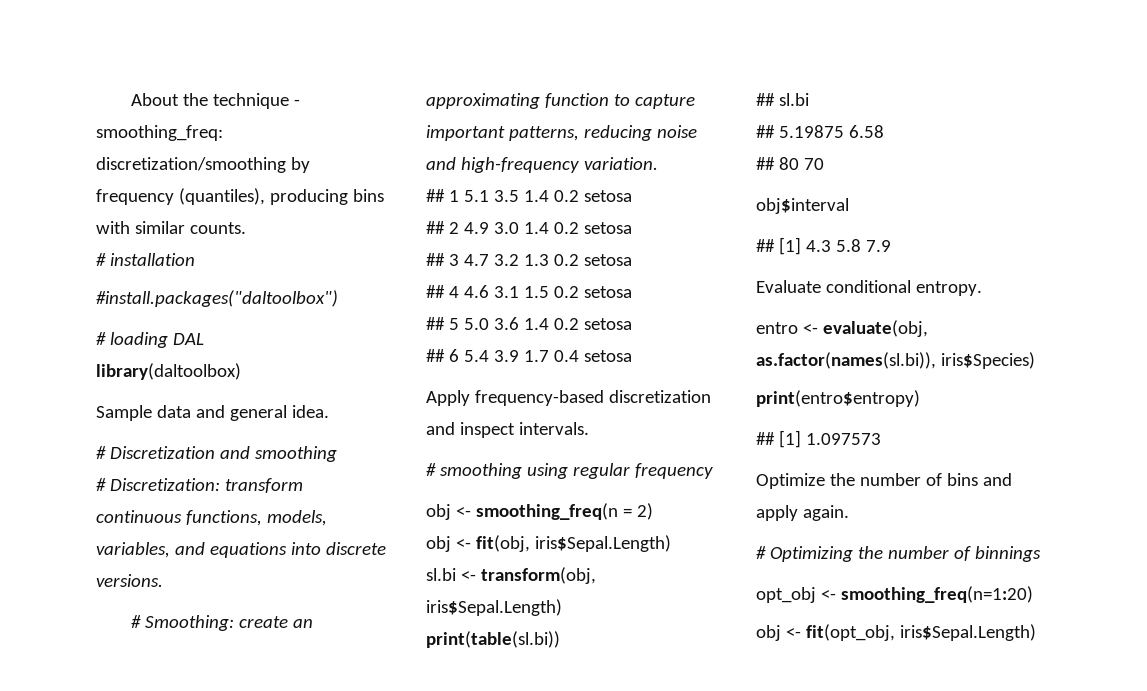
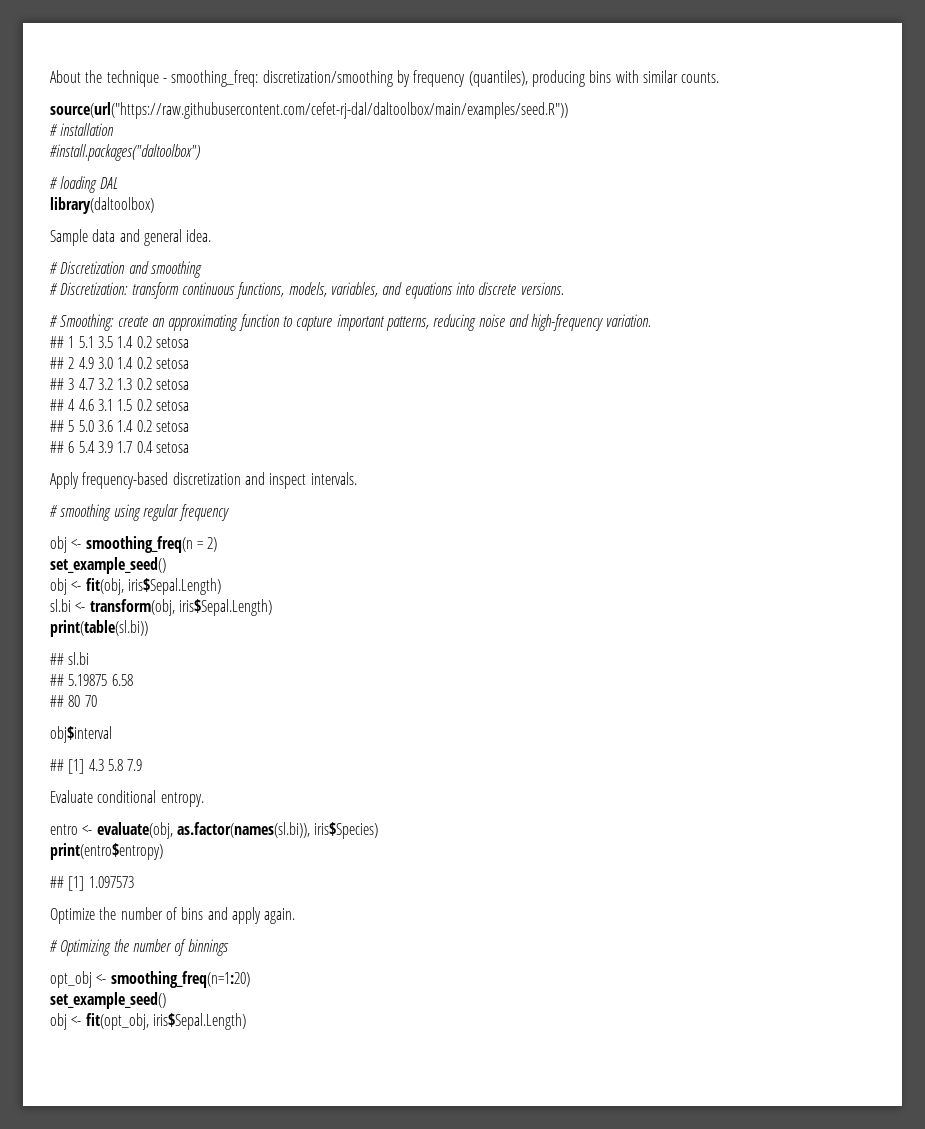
(246, 228) none -> [50,102,568,119] // source(url("https://raw.githubusercontent.com/cefet-rj-dal/daltoolbox/main/examples/seed.R"))
(653, 511) none -> [50,557,166,574] // set_example_seed()
(1033, 594) none -> [50,992,166,1009] // set_example_seed()

